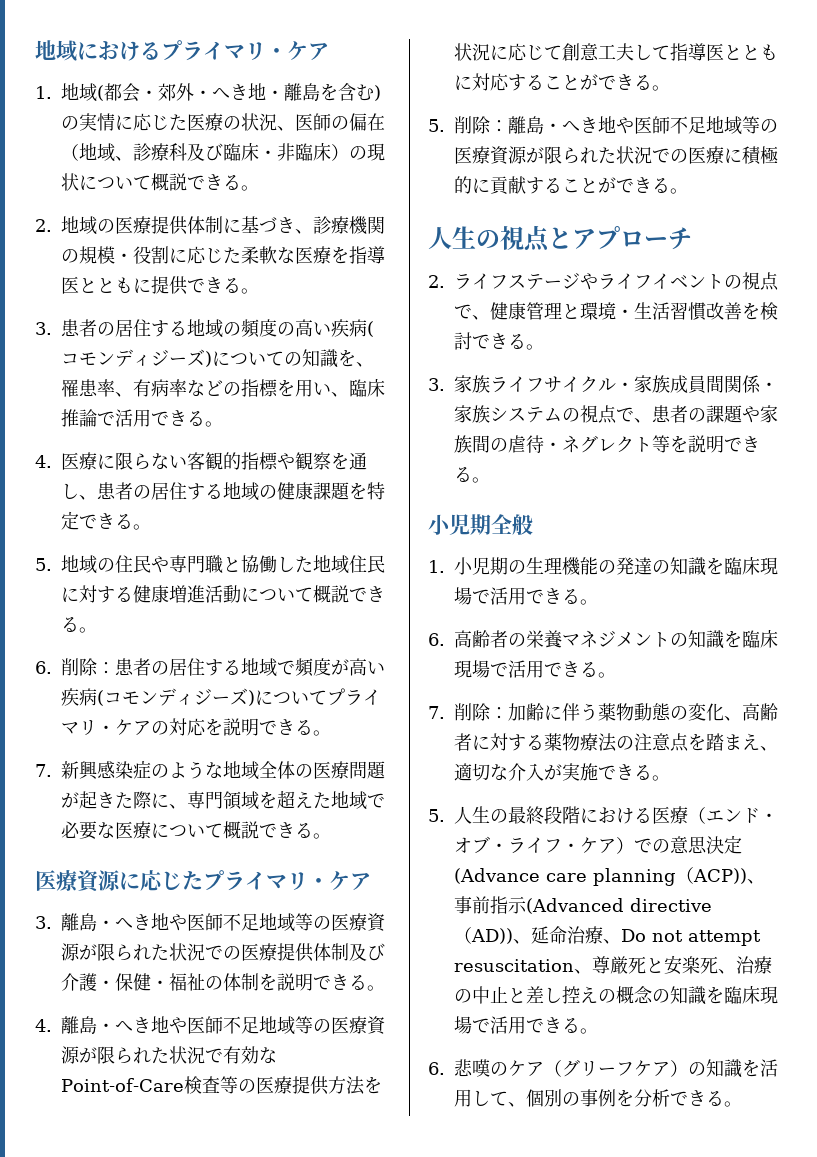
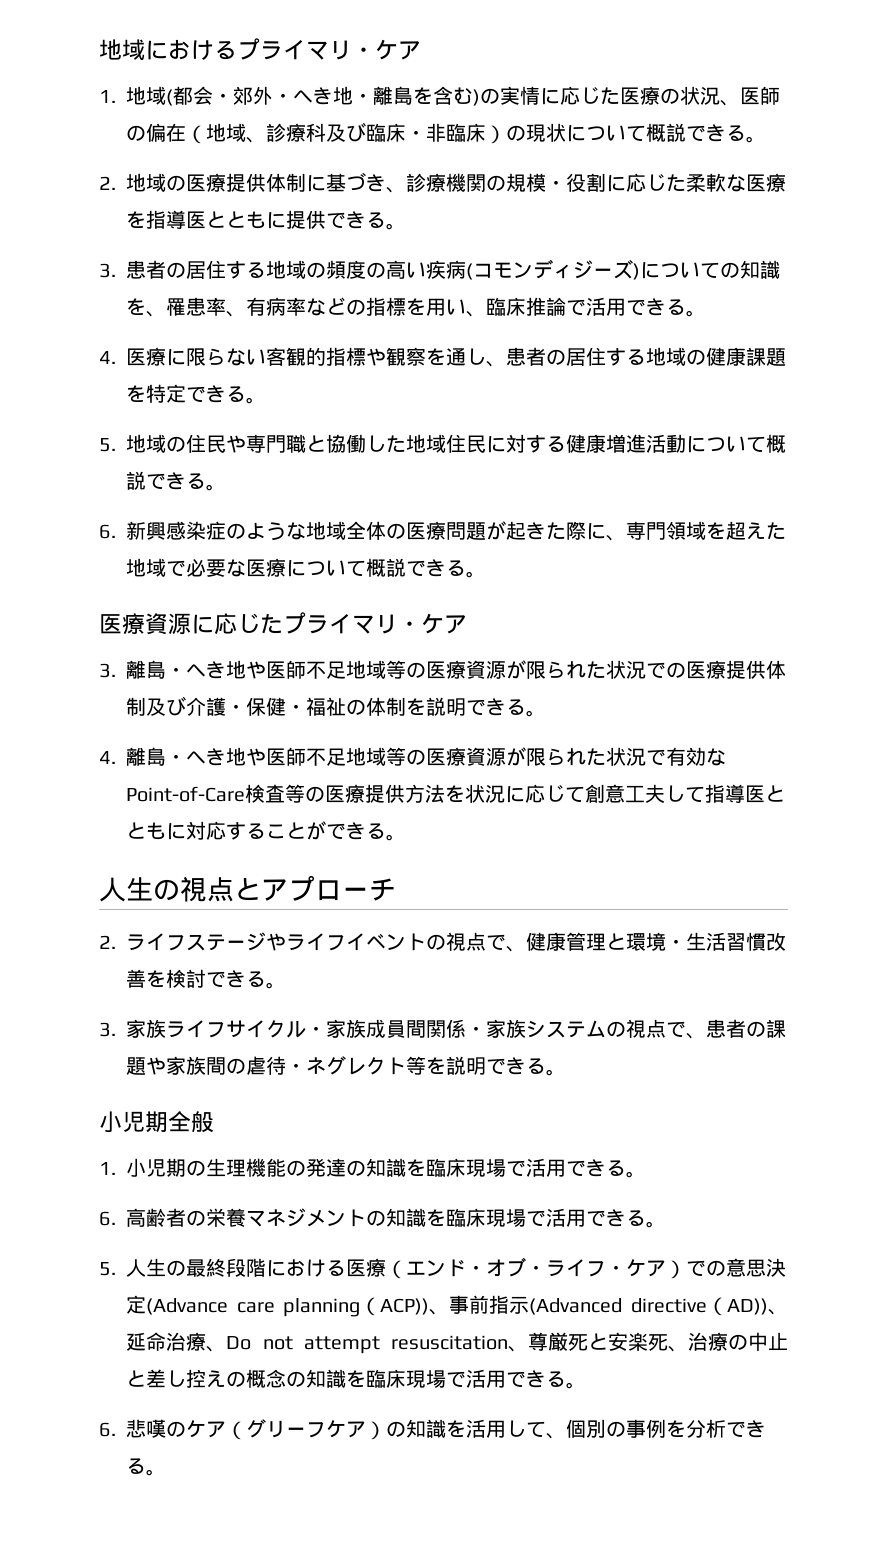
[61,658,385,677] [61,688,381,706] [61,718,331,736] [35,764,52,777] 削除：患者の居住する地域で頻度が高い疾病(コモンディジーズ)についてプライマリ・ケアの対応を説明できる。 // 7. -> (116, 531) none
[428,116,778,135] [454,146,778,165] [454,176,688,195] // 5.削除：離島・へき地や医師不足地域等の医療資源が限られた状況での医療に積極的に貢献することができる。 -> (407, 837) none
[428,703,778,721] [454,733,778,752] [454,763,670,781] // 7.削除：加齢に伴う薬物動態の変化、高齢者に対する薬物療法の注意点を踏まえ、適切な介入が実施できる。 -> (667, 1224) none

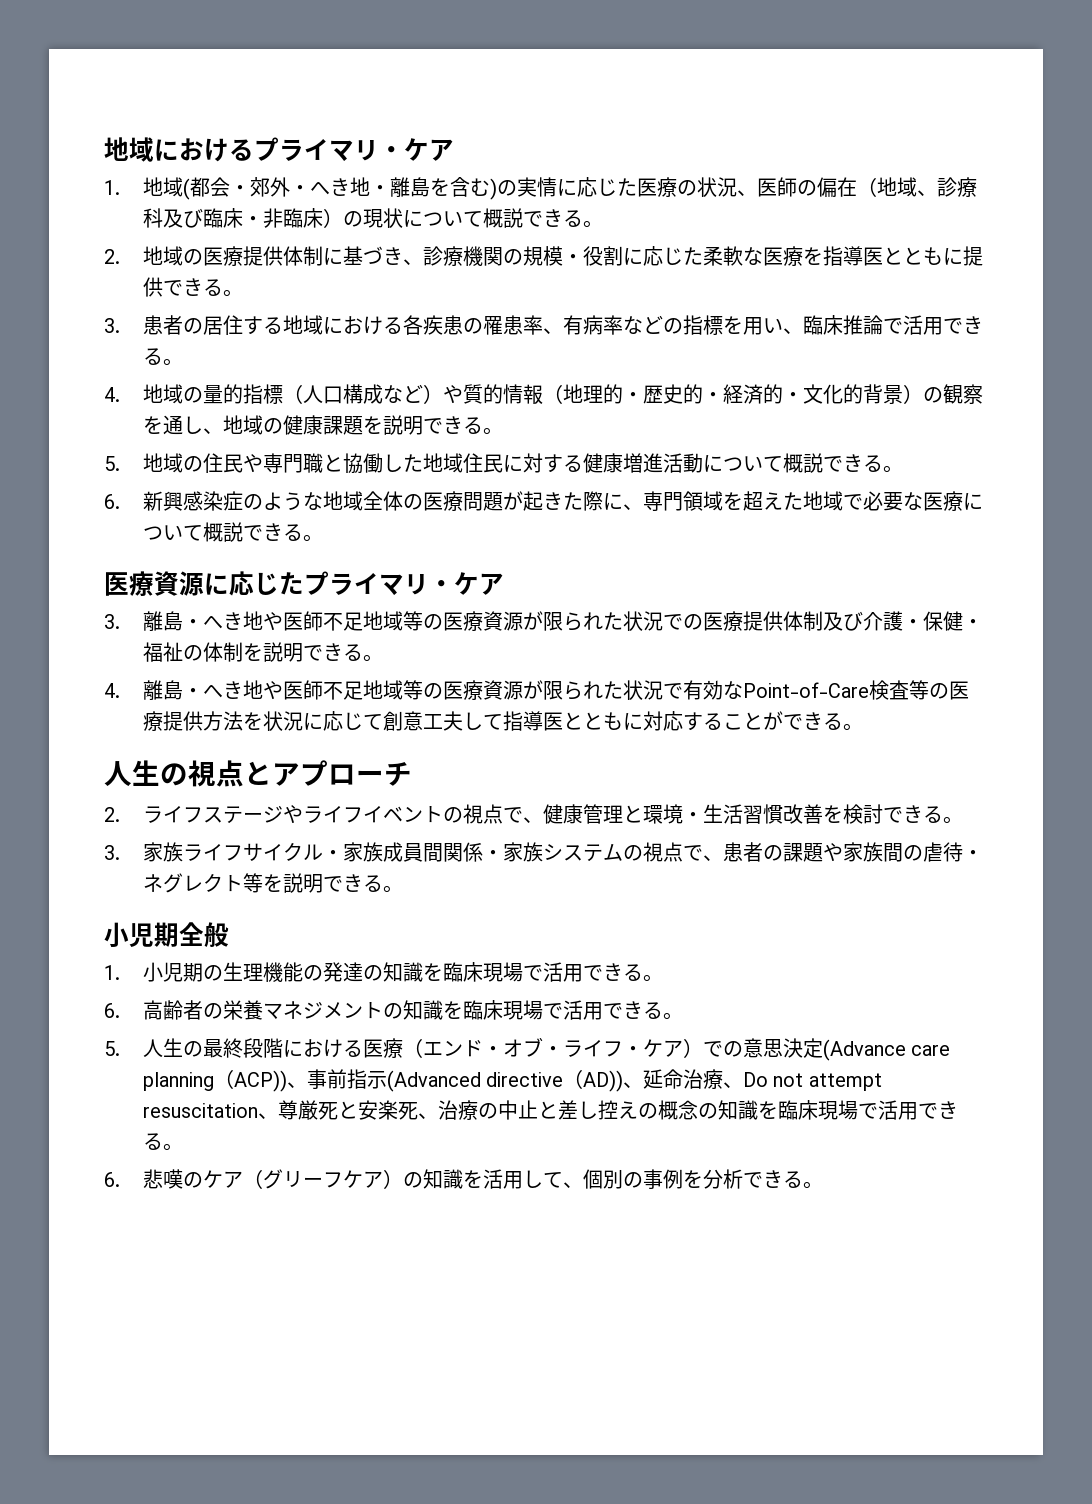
[306,259,781,280] [126,298,167,317] の頻度の高い疾病(コモンディジーズ)についての知識を、 -> [322,315,483,335] における各疾患の
[126,347,647,367] 医療に限らない客観的指標や観察を通し、患者の居住する -> [142,384,983,405] [142,415,223,435] 地域の量的指標（人口構成など）や質的情報（地理的・歴史的・経済的・文化的背景）の観察を通し、
[146,384,187,403] 特定 -> [382,415,423,435] 説明

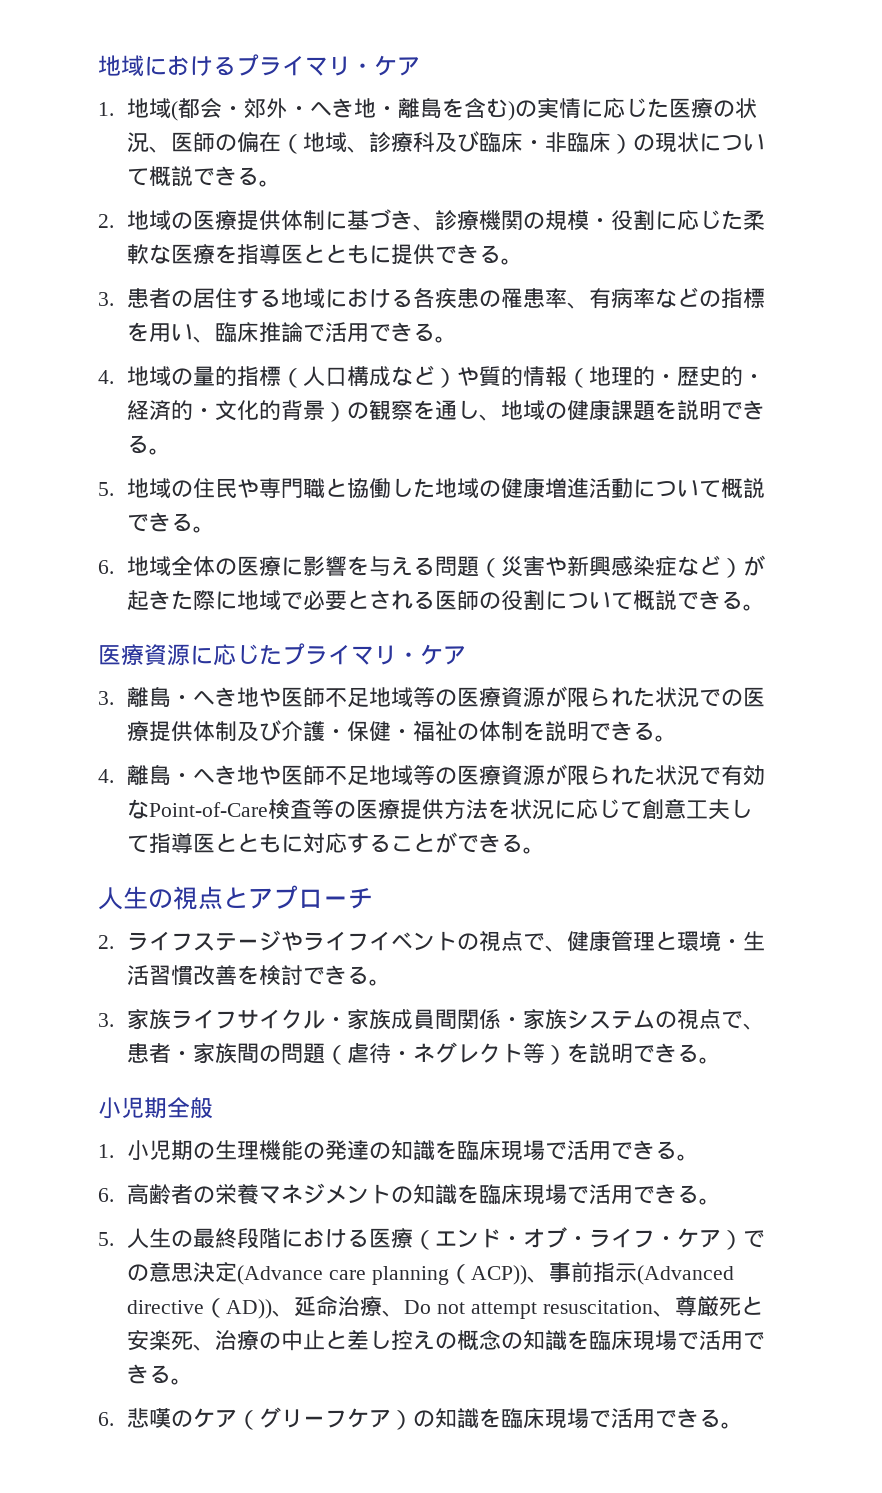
[462,453,583,473] 住民に対する -> [479,480,502,497] の
[142,491,963,511] 新興感染症のような地域全体の医療問題が起きた際に、専門領域を超えた地域で必要な医療 -> [127,555,766,578] [127,590,546,611] 地域全体の医療に影響を与える問題（災害や新興感染症など）が起きた際に地域で必要とされる医師の役割
[762,843,843,862] の課題や -> [171,1051,194,1061] ・
(923, 853) none -> [281,1043,348,1065] 問題（
(263, 883) none -> [545,1045,568,1065] ）
[482,1169,743,1189] 活用して、個別の事例を分析 -> [501,1408,656,1429] 臨床現場で活用

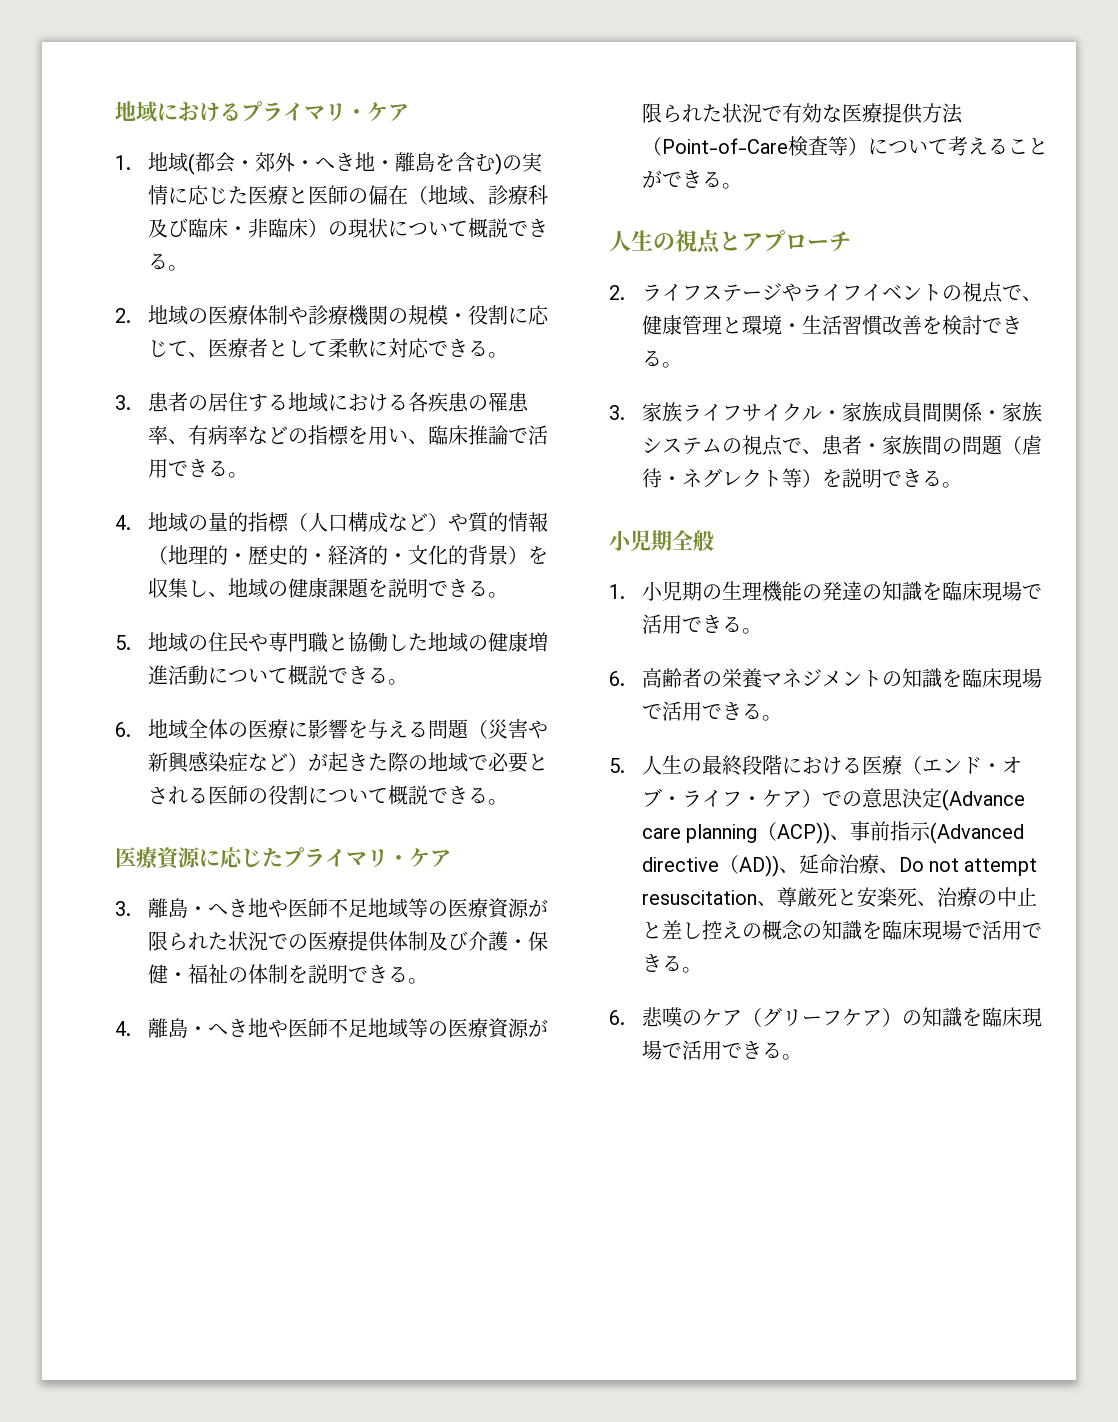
[713,98,758,119] [127,132,172,153] の状況、 -> [287,187,308,204] と
[237,209,436,231] 提供体制に基づき、 -> [247,305,308,325] 体制や
[721,210,766,231] [127,243,436,265] た柔軟な医療を指導医とともに提供 -> [167,338,429,358] て、医療者として柔軟に対応
[347,400,458,420] の観察を通 -> [527,546,548,564] [147,578,188,598] を収集
[215,591,238,610] に -> [407,755,428,771] の
[149,798,753,820] [127,833,370,854] Point-of-Care検査等の医療提供方法を状況に応じて創意工夫して指導医とともに対応す -> [841,103,963,124] [641,136,988,156] 医療提供方法（Point-of-Care検査等）について考え

